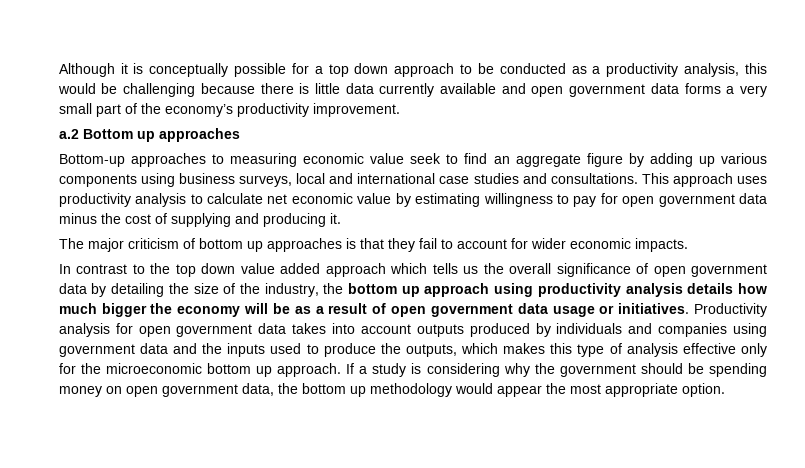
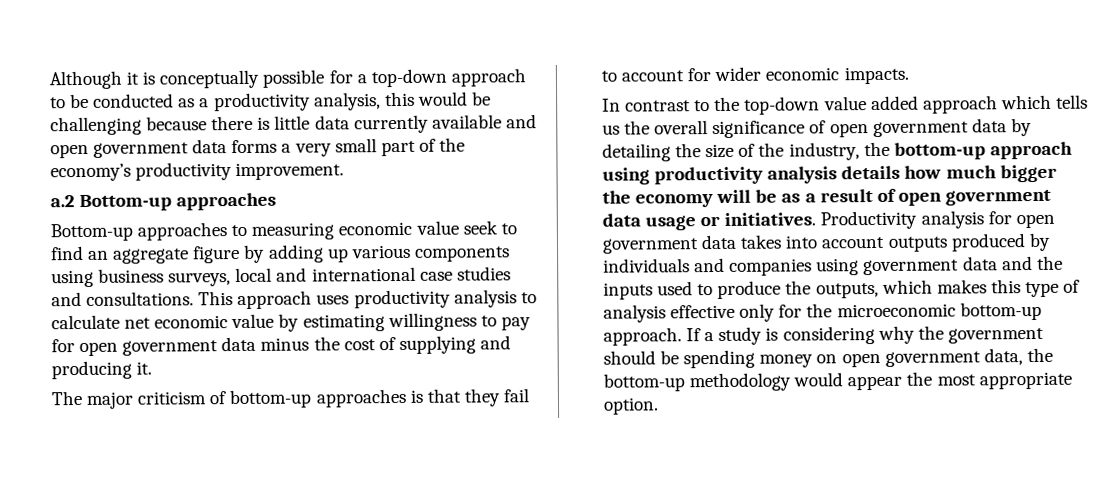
[328,63,389,77] top down -> [370,68,447,88] top-down
[82,129,155,142] Bottom up -> [78,194,172,212] Bottom-up
[198,238,263,252] bottom up -> [229,389,313,409] bottom-up
[175,263,236,277] top down -> [744,96,821,115] top-down
[348,283,420,297] bottom up -> [893,142,986,160] bottom-up
[206,363,273,377] bottom up -> [959,301,1042,321] bottom-up
[301,383,366,397] bottom up -> [602,373,685,392] bottom-up

